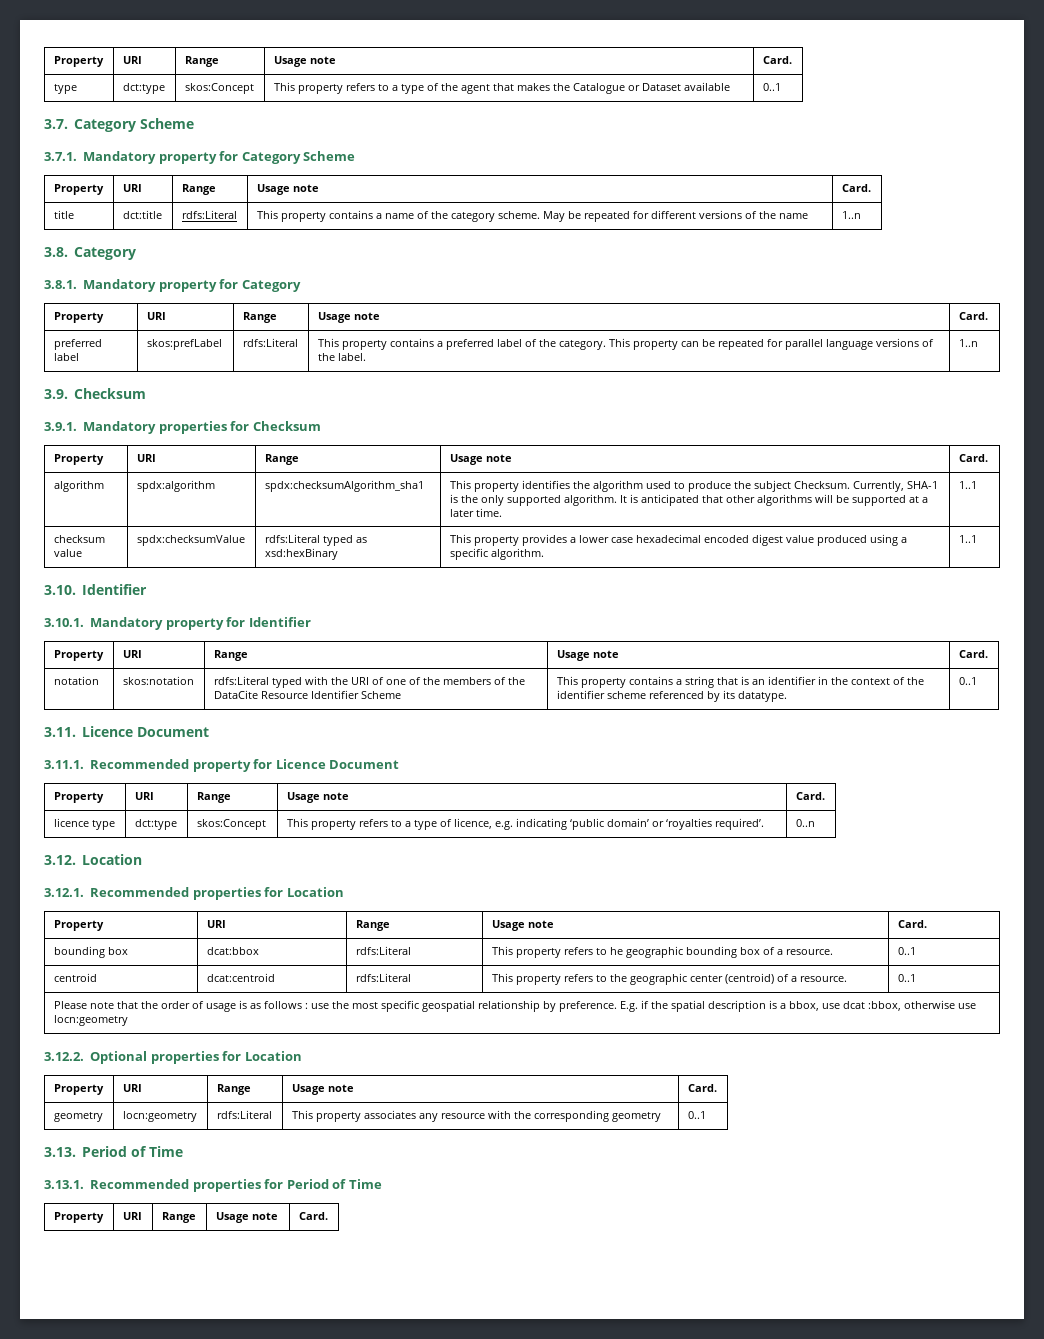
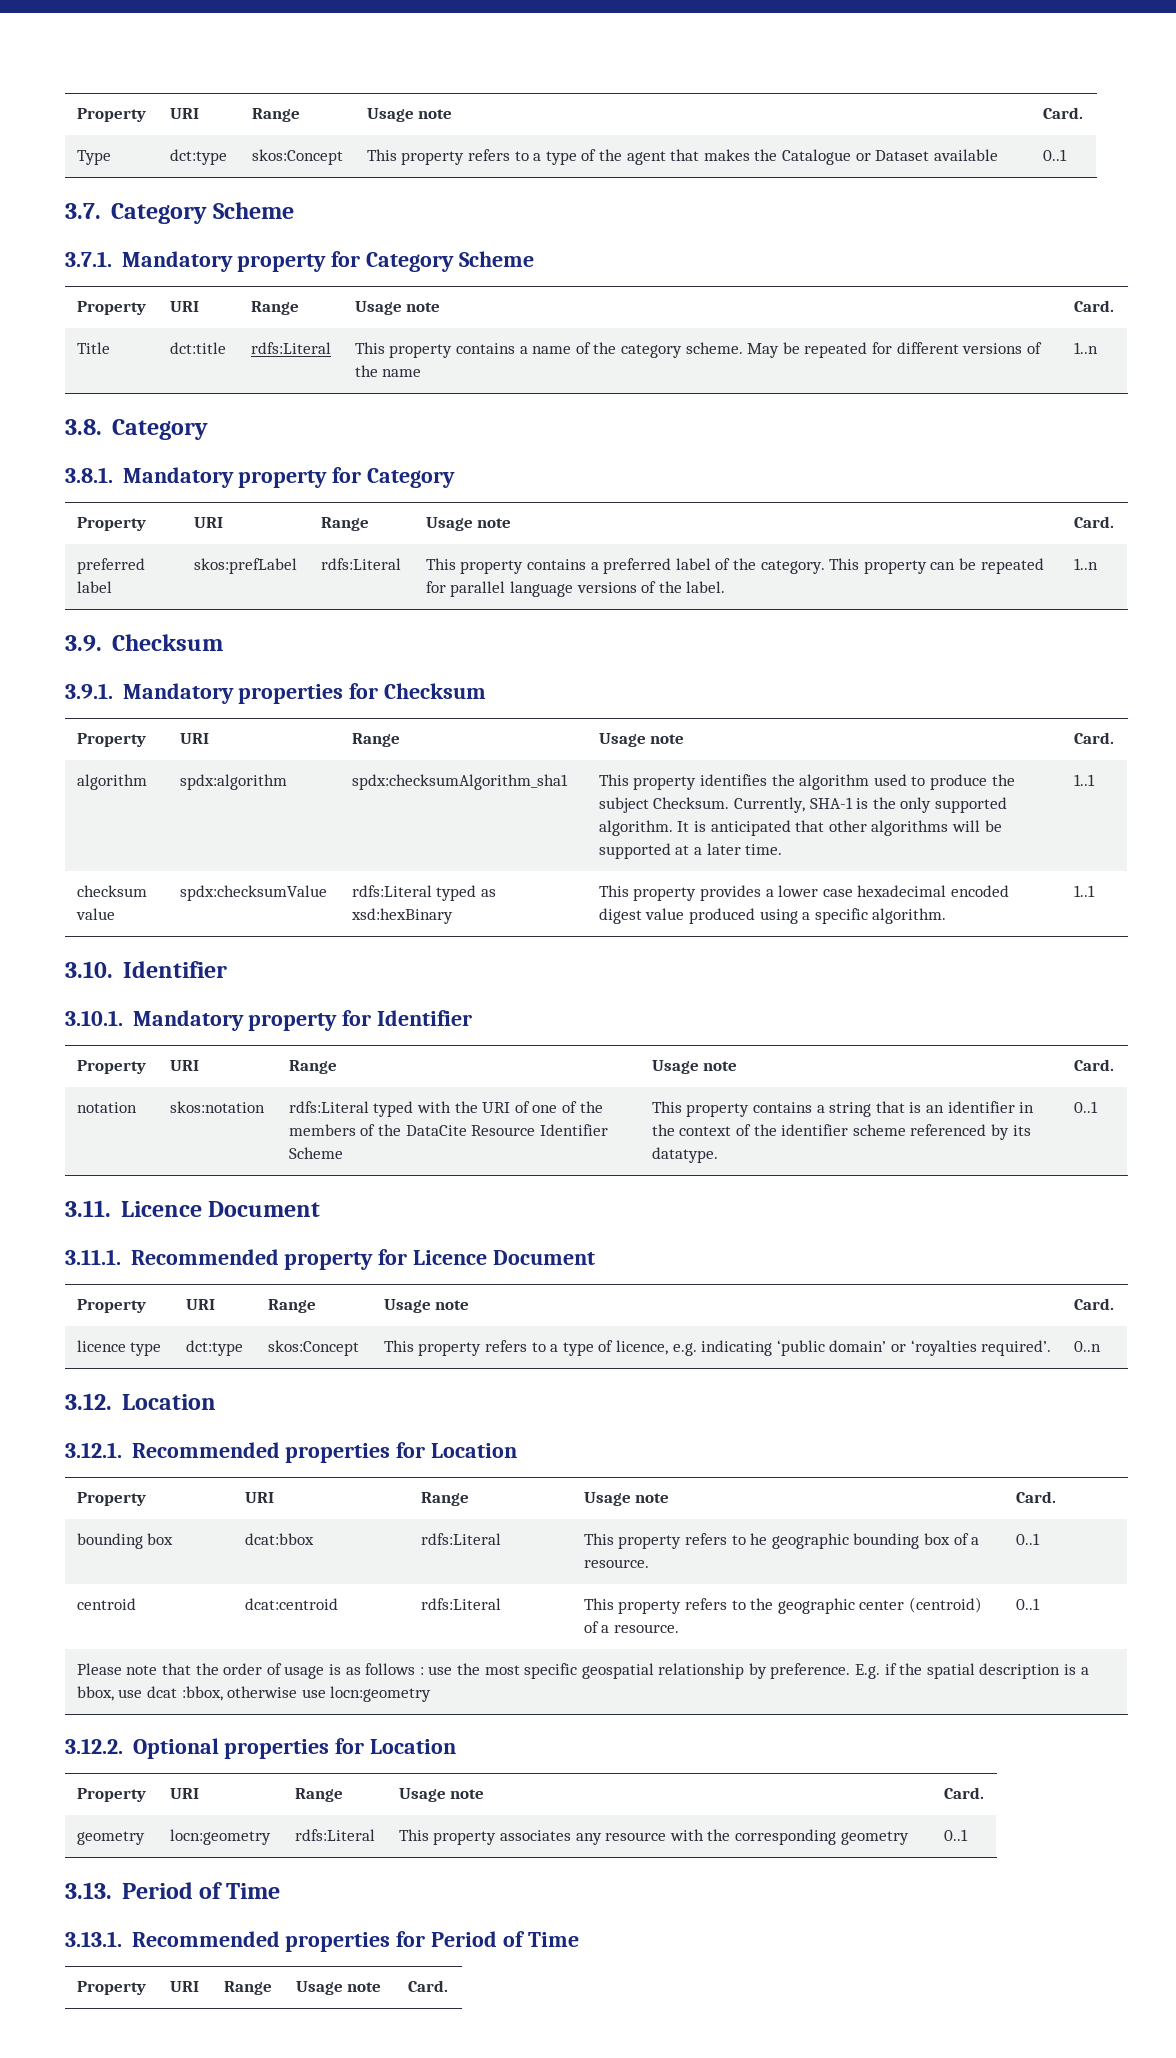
[53,56,104,67] [122,56,142,64] [184,56,219,67] [273,56,336,67] [762,56,792,64] [53,84,77,94] Property | URI | Range | Usage note | Card. // type -> [76,108,146,122] [169,108,199,119] [251,108,300,122] [366,108,453,122] [1042,107,1083,119] [76,150,111,165] Property | URI | Range | Usage note | Card. // Type
[53,210,74,219] title -> [76,342,110,354] Title

